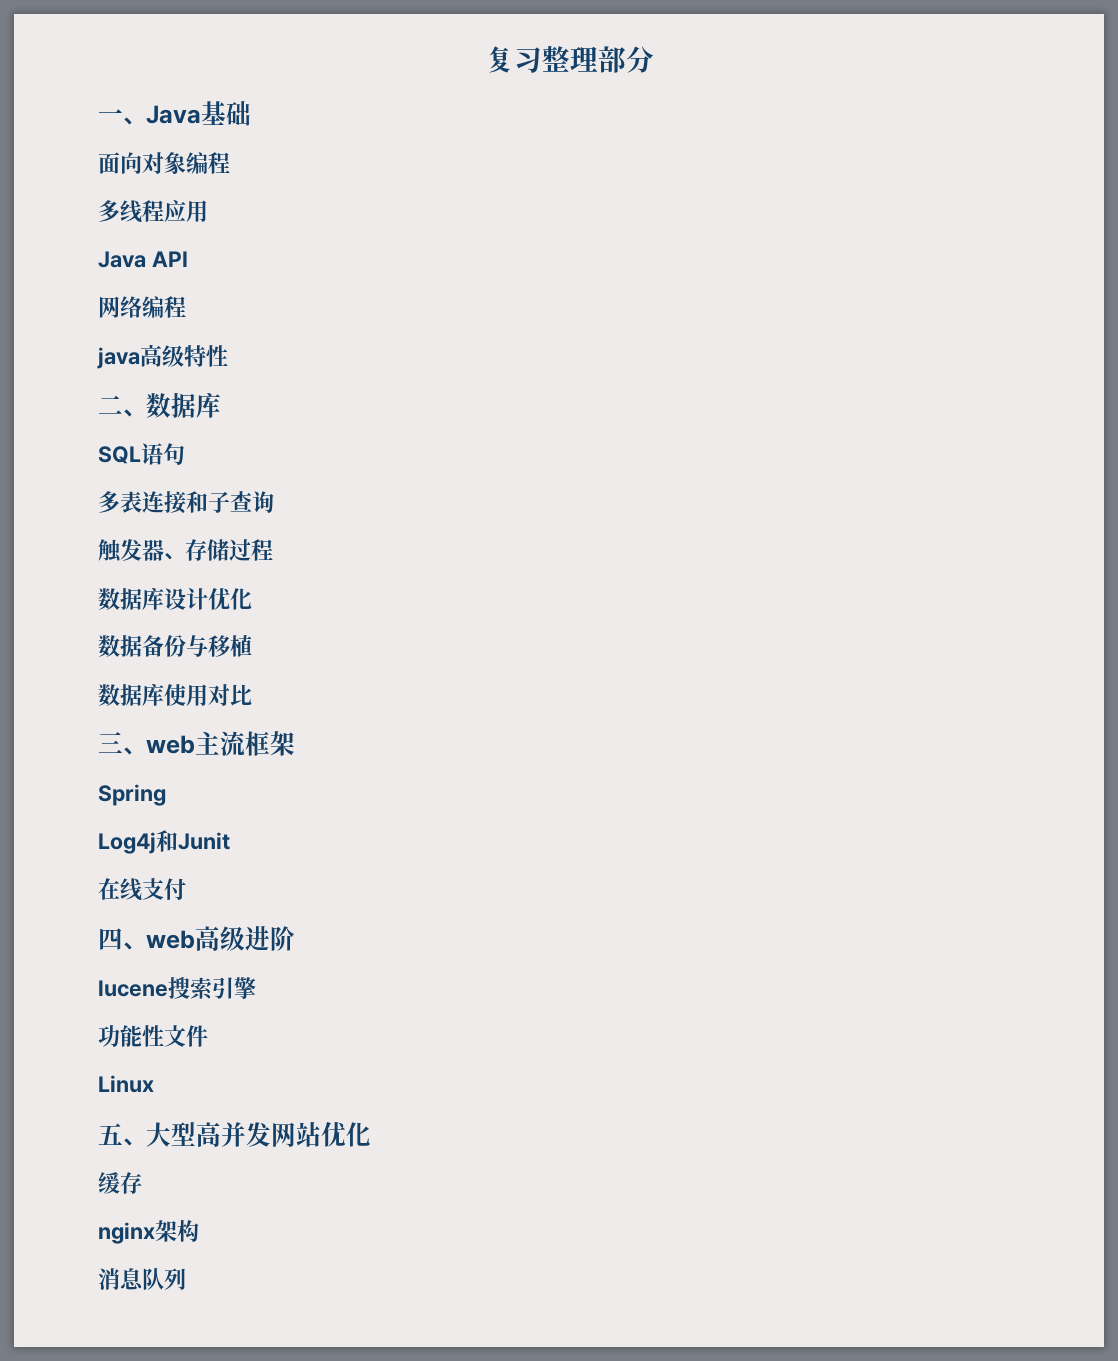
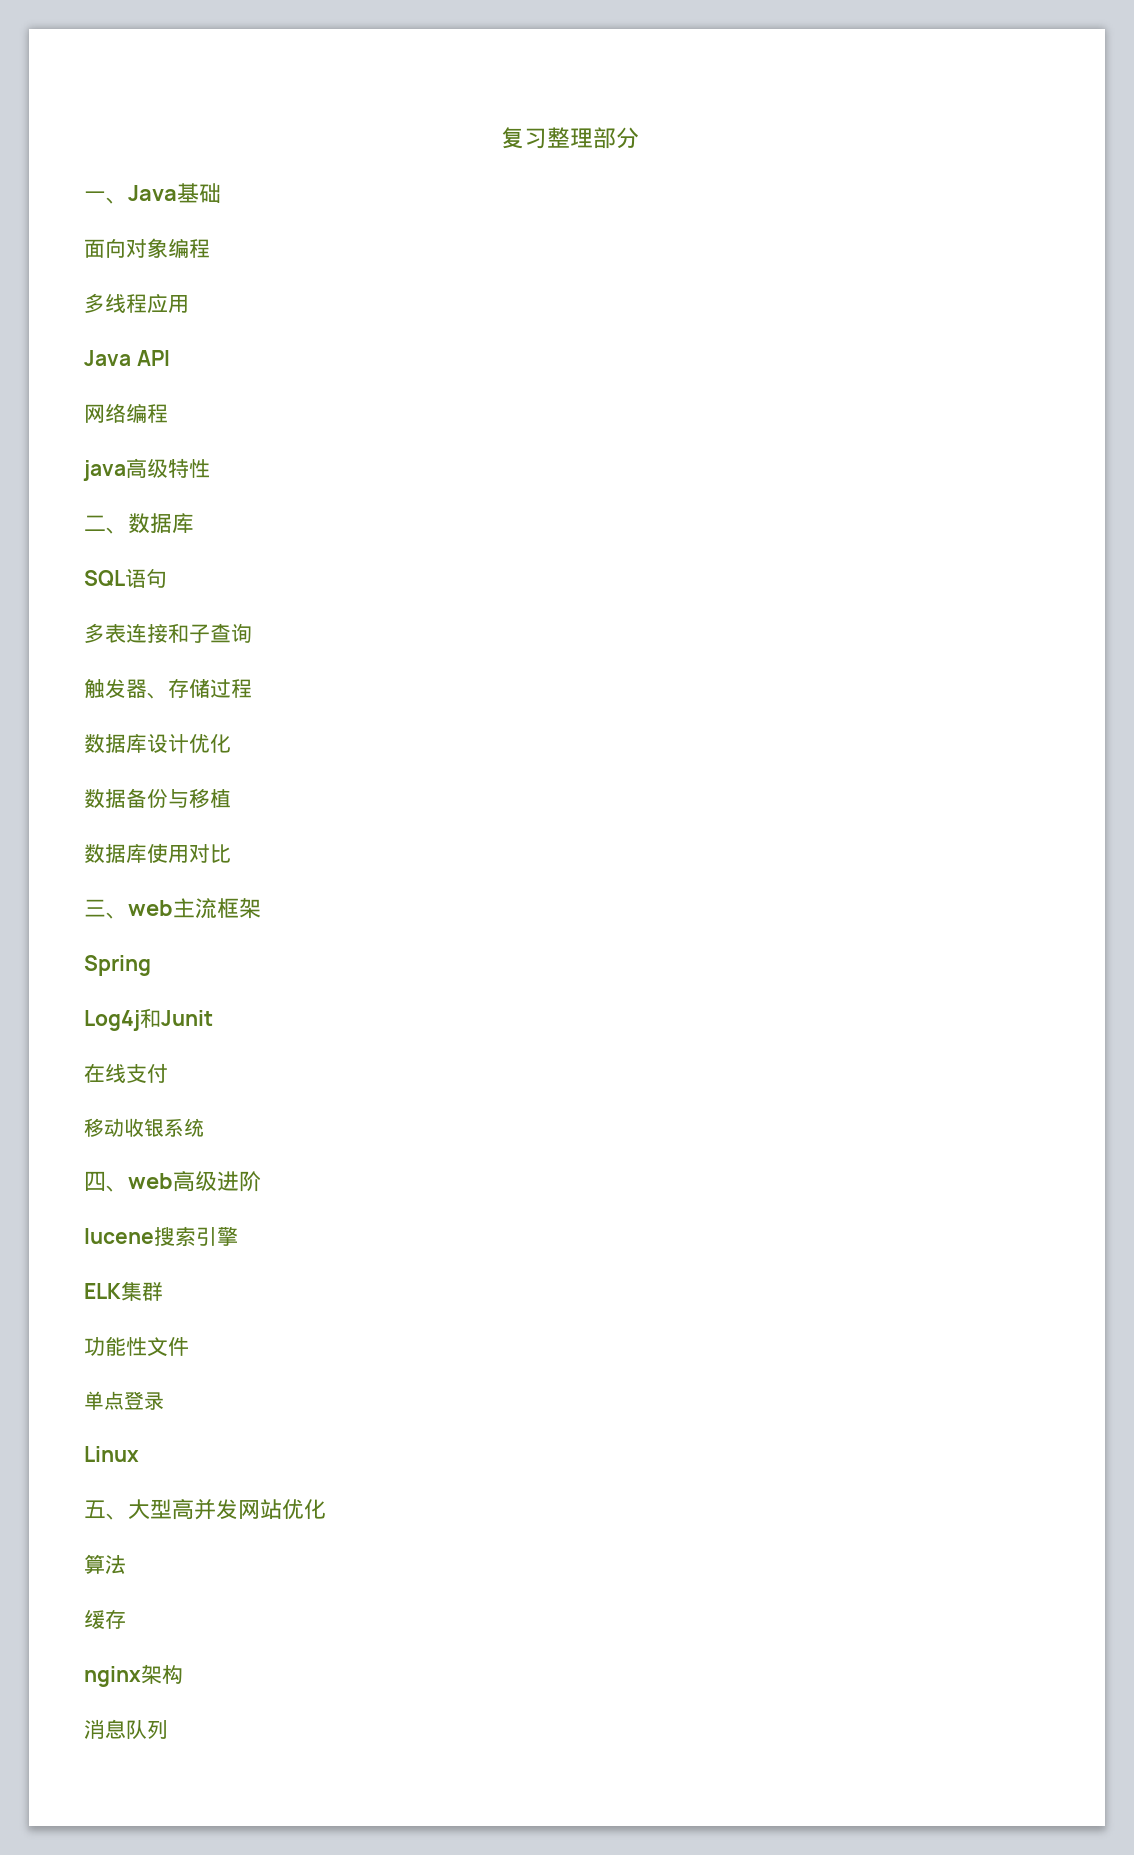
(186, 889) none -> [84,1118,204,1137] // 移动收银系统
(256, 988) none -> [84,1281,163,1301] // ELK集群
(208, 1036) none -> [84,1391,164,1410] // 单点登录
(371, 1134) none -> [84,1554,126,1574] // 算法

